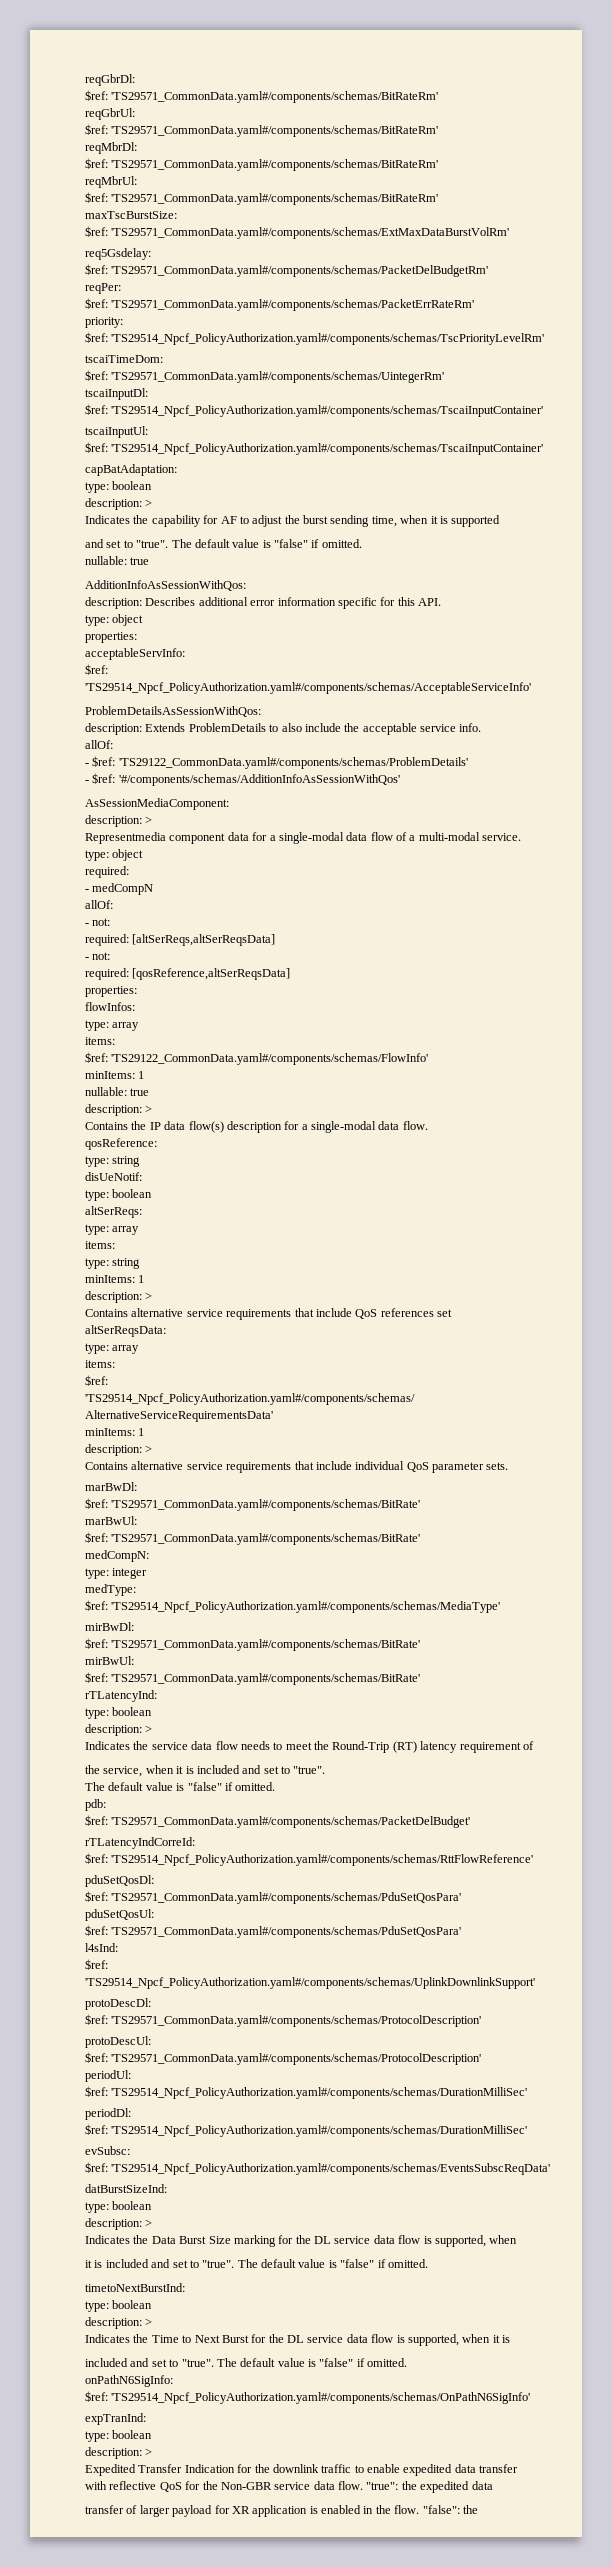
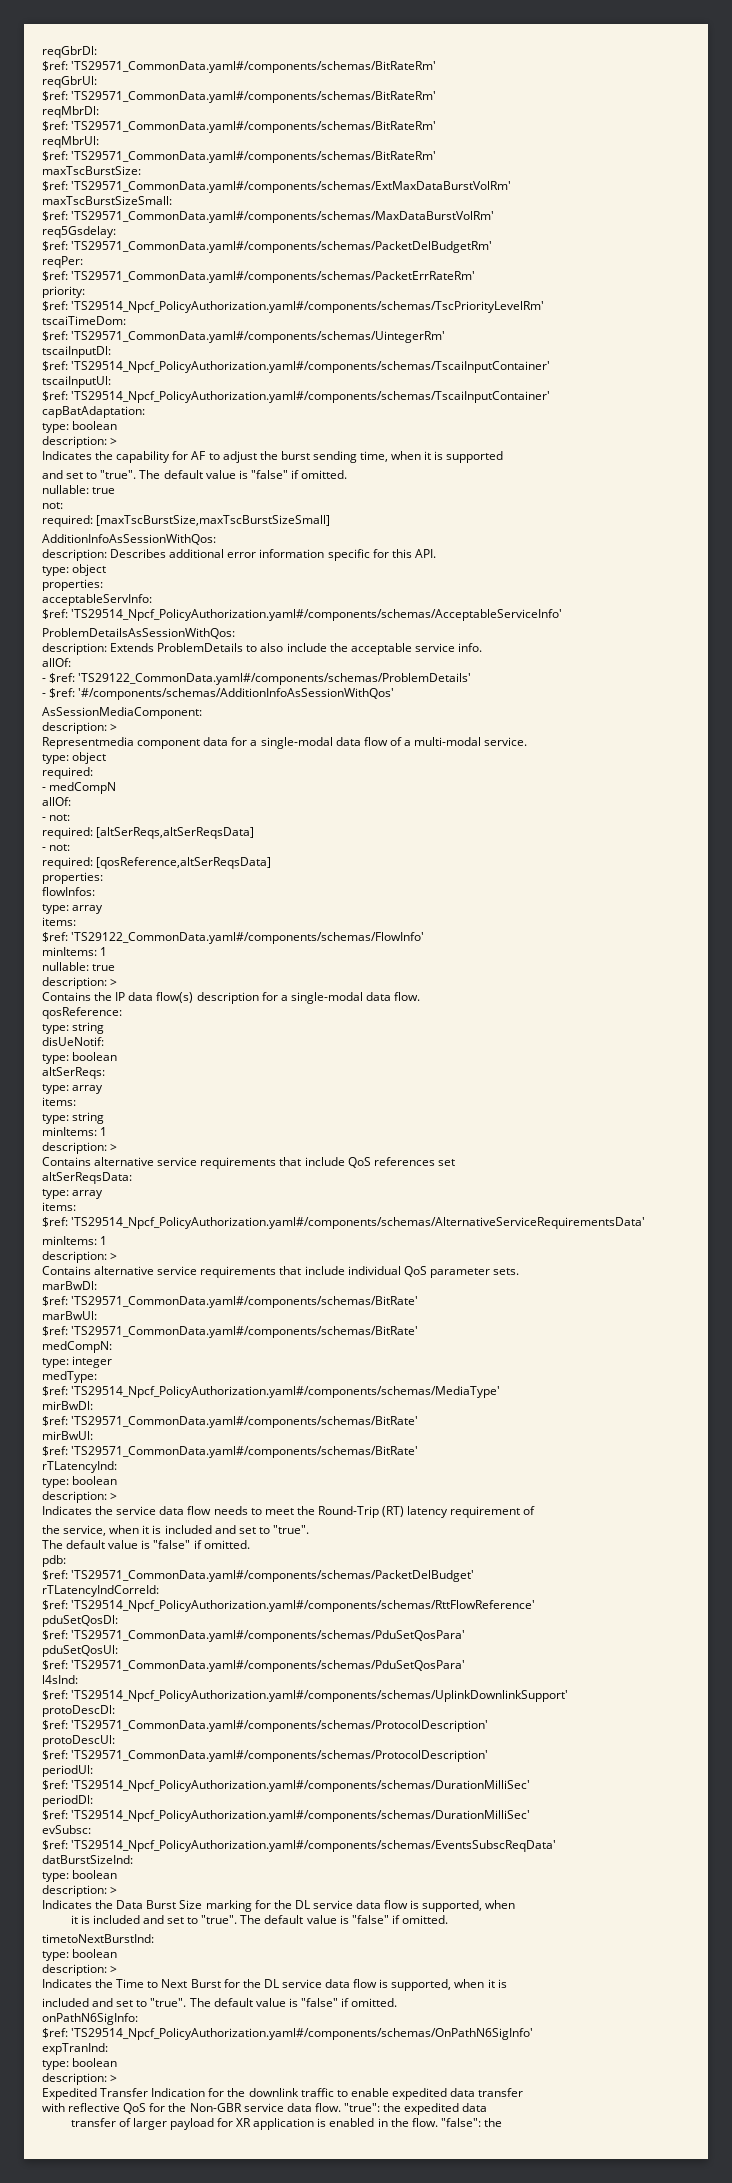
(510, 233) none -> [42,196,172,205] [42,211,495,223] // maxTscBurstSizeSmall: // $ref: 'TS29571_CommonData.yaml#/components/schemas/MaxDataBurstVolRm'
(150, 561) none -> [42,502,63,509] [42,515,331,527] // not: // required: [maxTscBurstSize,maxTscBurstSizeSmall]

